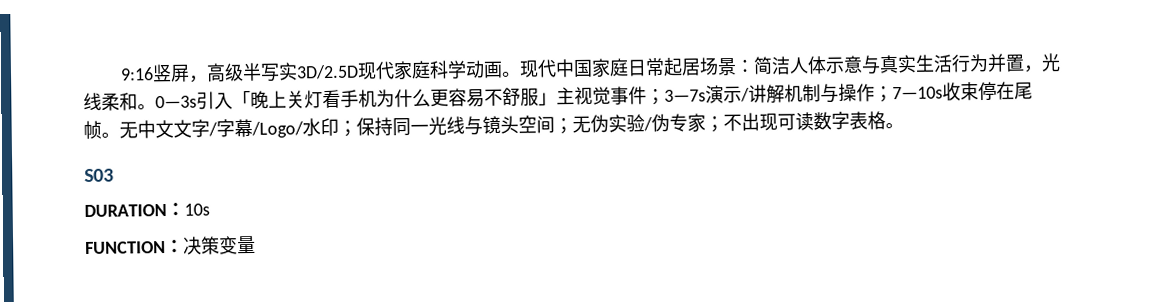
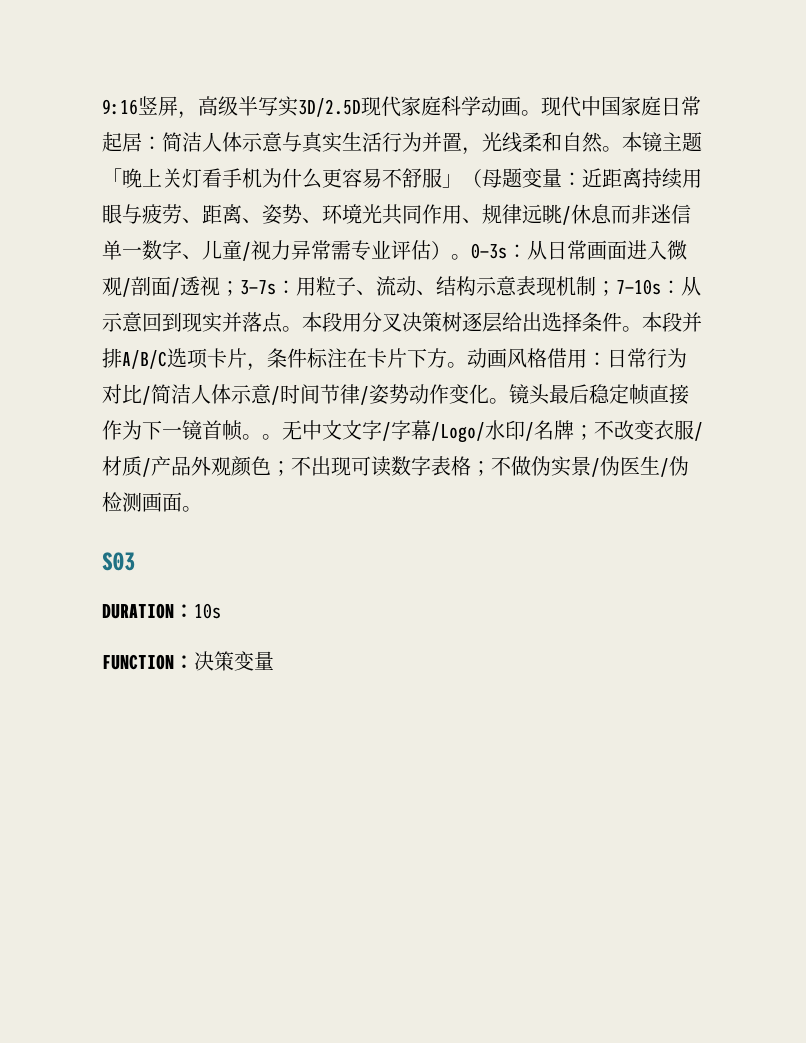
[699,57,738,76] 场景 -> (142, 142) none
[137,91,233,110] 。0—3s引入 -> [562,132,702,153] 自然。本镜主题
[556,81,1033,106] [83,120,102,139] 主视觉事件；3—7s演示/讲解机制与操作；7—10s收束停在尾帧 -> [462,168,702,189] [102,204,691,225] [102,240,687,261] [102,276,701,297] [102,312,702,333] [102,348,687,371] [102,384,689,405] [102,420,262,441] （母题变量：近距离持续用眼与疲劳、距离、姿势、环境光共同作用、规律远眺/休息而非迷信单一数字、儿童/视力异常需专业评估）。0—3s：从日常画面进入微观/剖面/透视；3—7s：用粒子、流动、结构示意表现机制；7—10s：从示意回到现实并落点。本段用分叉决策树逐层给出选择条件。本段并排A/B/C选项卡片，条件标注在卡片下方。动画风格借用：日常行为对比/简洁人体示意/时间节律/姿势动作变化。镜头最后稳定帧直接作为下一镜首帧。
[338,113,706,137] ；保持同一光线与镜头空间；无伪实验/伪专家 -> [525,420,703,441] [102,456,271,477] /名牌；不改变衣服/材质/产品外观颜色
(886, 120) none -> [471,456,689,477] [102,492,182,512] ；不做伪实景/伪医生/伪检测画面

